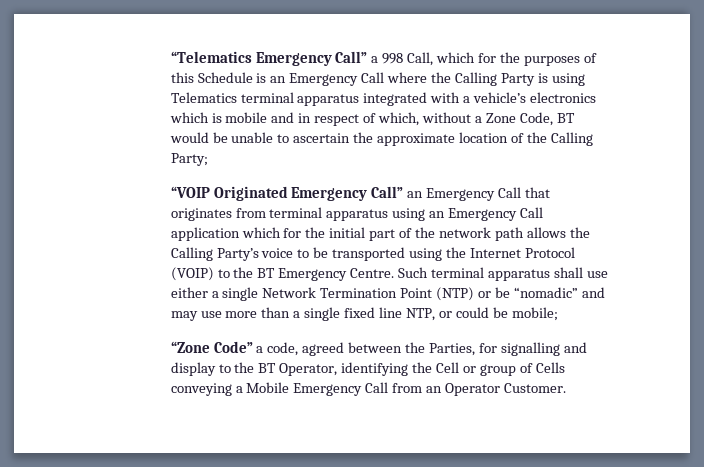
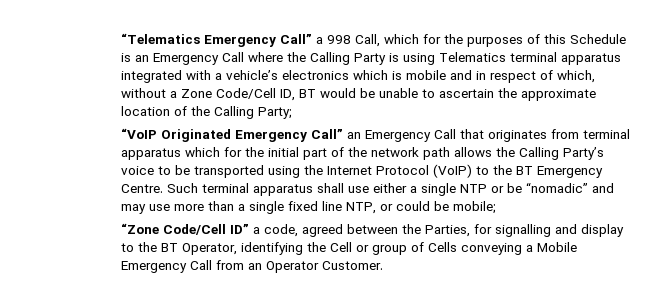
[519,112,553,126] Code, -> [215,88,295,101] Code/Cell ID,
[170,186,210,198] “VOIP -> [120,128,157,139] “VoIP
[392,207,544,221] [170,227,240,241] using an Emergency Call application -> (181, 154) none
[170,267,214,281] (VOIP) -> [432,164,472,178] (VoIP)
[262,287,475,301] Network Termination Point (NTP) -> [459,184,487,193] NTP
[213,341,253,353] Code” -> [162,224,249,235] Code/Cell ID”

